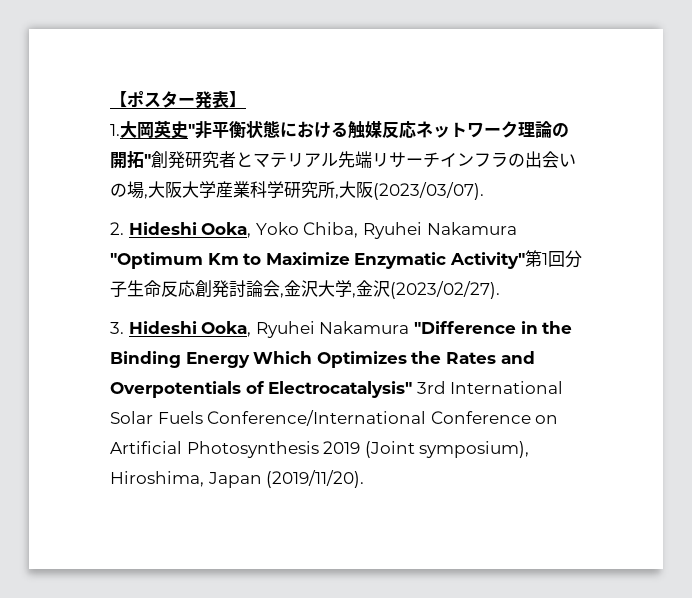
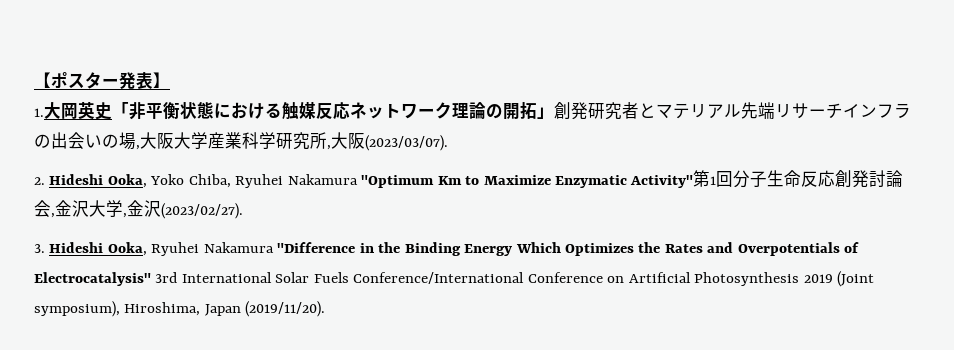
[188,124,195,136] " -> [112,102,129,117] 「
[144,154,151,166] " -> [537,107,554,119] 」

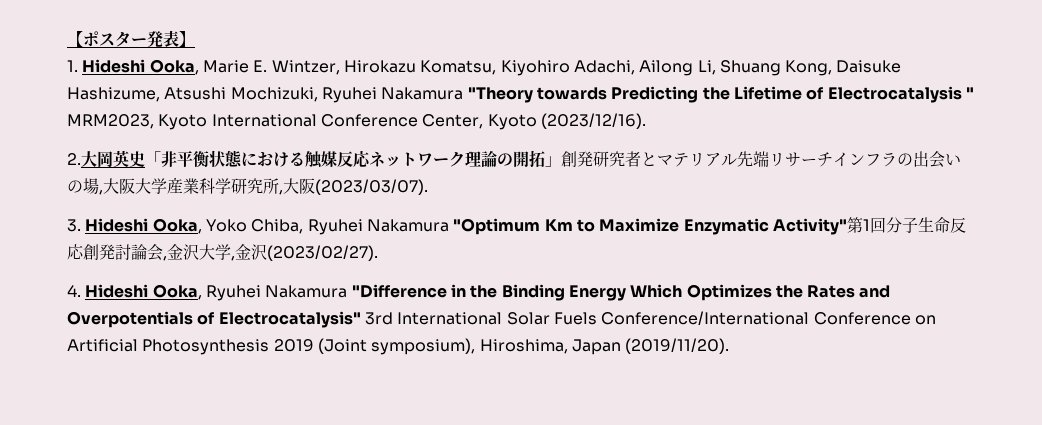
(44, 112) none -> [82,59,902,76] [67,86,974,103] [67,113,646,130] [67,153,81,165] Hideshi Ooka, Marie E. Wintzer, Hirokazu Komatsu, Kiyohiro Adachi, Ailong Li, Shuang Kong, Daisuke Hashizume, Atsushi Mochizuki, Ryuhei Nakamura "Theory towards Predicting the Lifetime of Electrocatalysis " MRM2023, Kyoto International Conference Center, Kyoto (2023/12/16). // 2.
[34,177,45,185] 2. -> [67,219,81,232] 3.
[34,244,45,253] 3. -> [67,285,81,297] 4.

